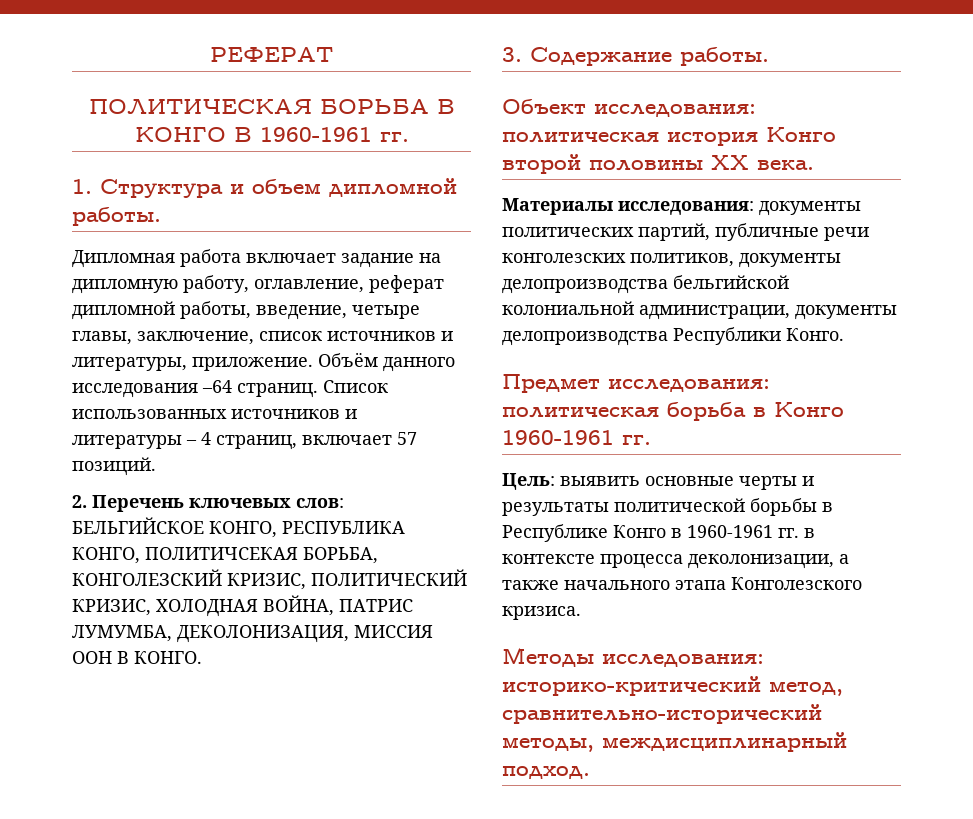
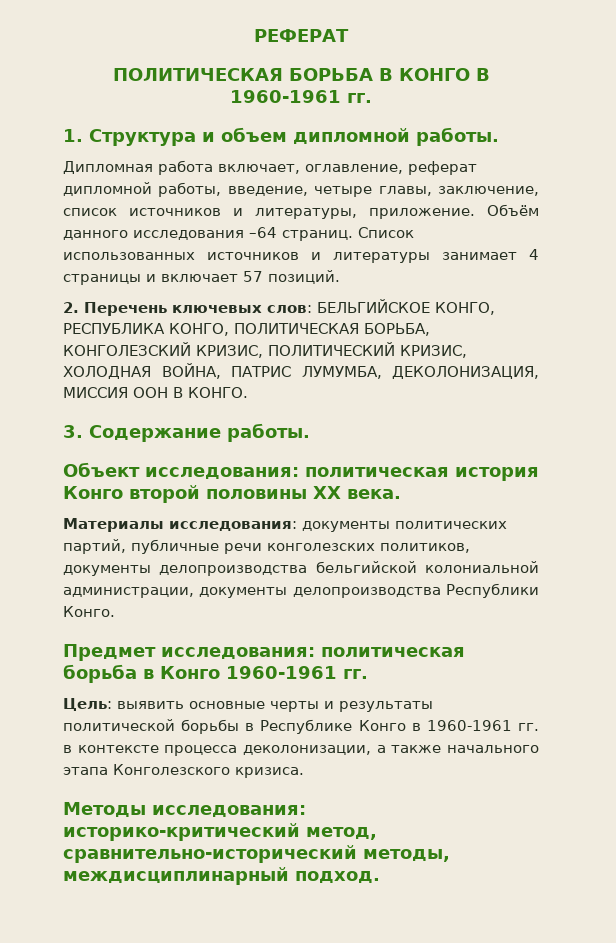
[246,253,441,268] [72,275,249,294] включает задание на дипломную работу, -> [218,164,300,174] включает,
[186,432,297,450] – 4 страниц, -> [442,249,539,260] [63,274,156,285] занимает 4 страницы и
[145,547,298,560] ПОЛИТИЧСЕКАЯ -> [234,323,359,334] ПОЛИТИЧЕСКАЯ

